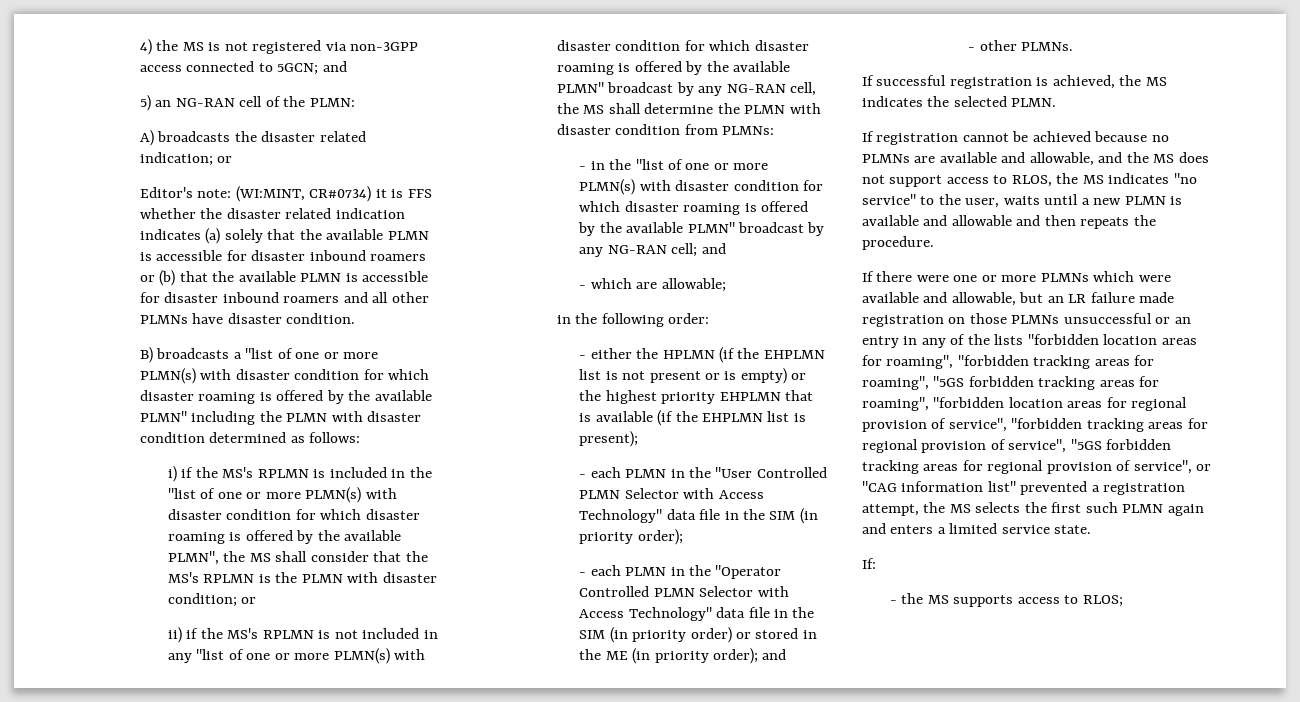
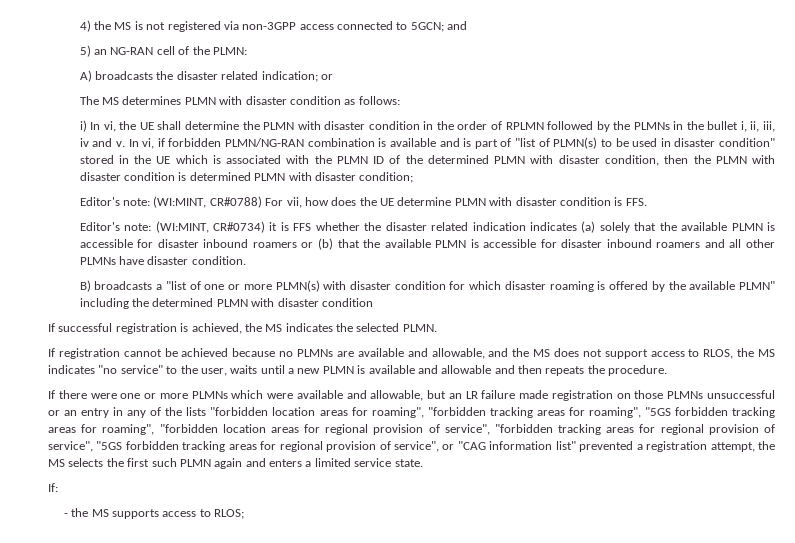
(233, 159) none -> [79,96,400,105] [79,120,775,132] [79,137,775,149] [79,155,775,166] [79,172,414,183] [79,196,647,208] // The MS determines PLMN with disaster condition as follows: // i) In vi, the UE shall determine the PLMN with disaster condition in the order of RPLMN followed by the PLMNs in the bullet i, ii, iii, iv and v. In vi, if forbidden PLMN/NG-RAN combination is available and is part of "list of PLMN(s) to be used in disaster condition" stored in the UE which is associated with the PLMN ID of the determined PLMN with disaster condition, then the PLMN with disaster condition is determined PLMN with disaster condition; // Editor's note: (WI:MINT, CR#0788) For vii, how does the UE determine PLMN with disaster condition is FFS.
[286,411,422,422] [139,432,361,443] [167,466,432,482] [167,487,397,503] [167,509,420,520] [167,530,402,544] [167,551,428,565] [167,572,437,583] [167,593,257,607] [167,627,438,643] [167,648,426,664] [556,40,809,51] [556,61,791,75] [556,82,817,96] [556,103,821,114] [556,124,775,135] [579,159,769,170] [579,179,824,195] [579,201,809,215] [578,222,825,236] [579,243,726,257] [579,278,726,292] [556,313,710,327] [579,347,825,363] [579,368,807,384] [579,390,814,404] [579,410,806,426] [579,431,639,447] [579,467,827,478] [579,488,764,499] [579,508,818,524] [579,529,683,545] [579,565,782,579] [579,586,789,597] [579,607,815,621] [579,627,817,643] [579,648,787,664] [968,40,1074,51] PLMN with disaster condition determined as follows: // i) if the MS's RPLMN is included in the "list of one or more PLMN(s) with disaster condition for which disaster roaming is offered by the available PLMN", the MS shall consider that the MS's RPLMN is the PLMN with disaster condition; or // ii) if the MS's RPLMN is not included in any "list of one or more PLMN(s) with disaster condition for which disaster roaming is offered by the available PLMN" broadcast by any NG-RAN cell, the MS shall determine the PLMN with disaster condition from PLMNs: // - in the "list of one or more PLMN(s) with disaster condition for which disaster roaming is offered by the available PLMN" broadcast by any NG-RAN cell; and // - which are allowable; // in the following order: // - either the HPLMN (if the EHPLMN list is not present or is empty) or the highest priority EHPLMN that is available (if the EHPLMN list is present); // - each PLMN in the "User Controlled PLMN Selector with Access Technology" data file in the SIM (in priority order); // - each PLMN in the "Operator Controlled PLMN Selector with Access Technology" data file in the SIM (in priority order) or stored in the ME (in priority order); and // - other PLMNs. -> [152,298,373,307] determined PLMN with disaster condition

